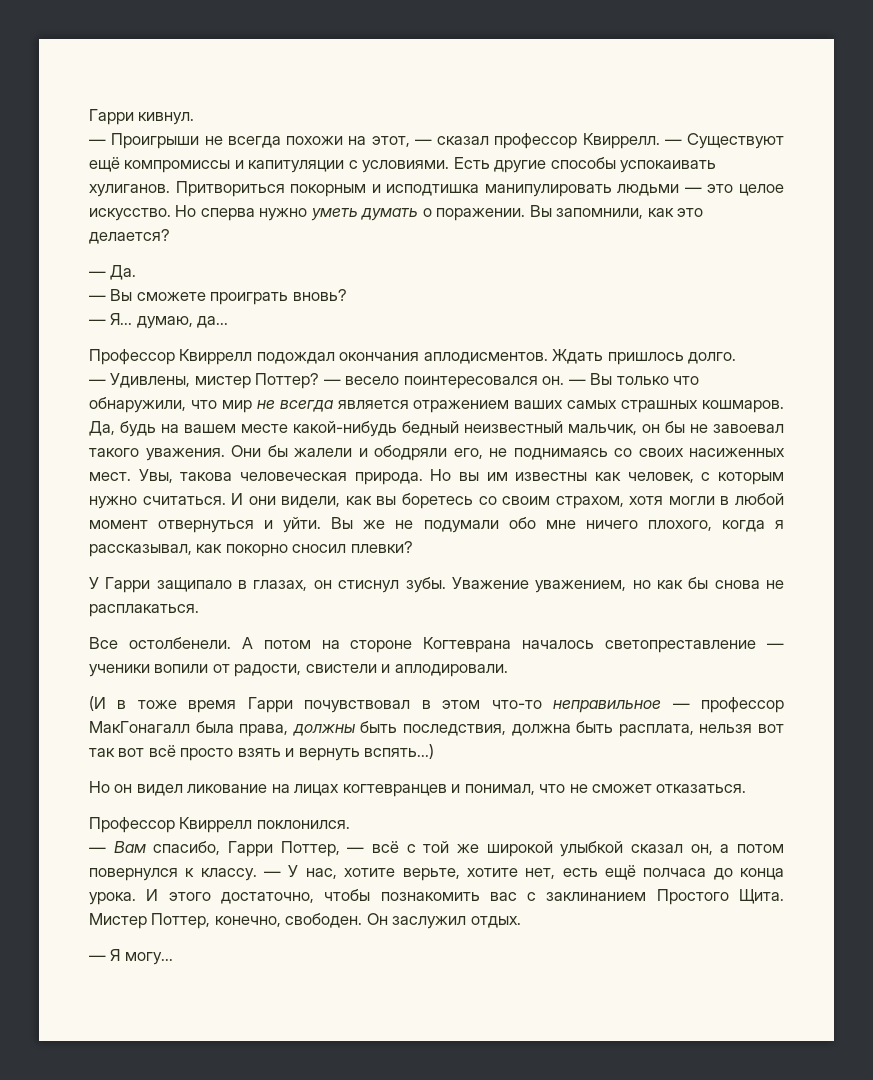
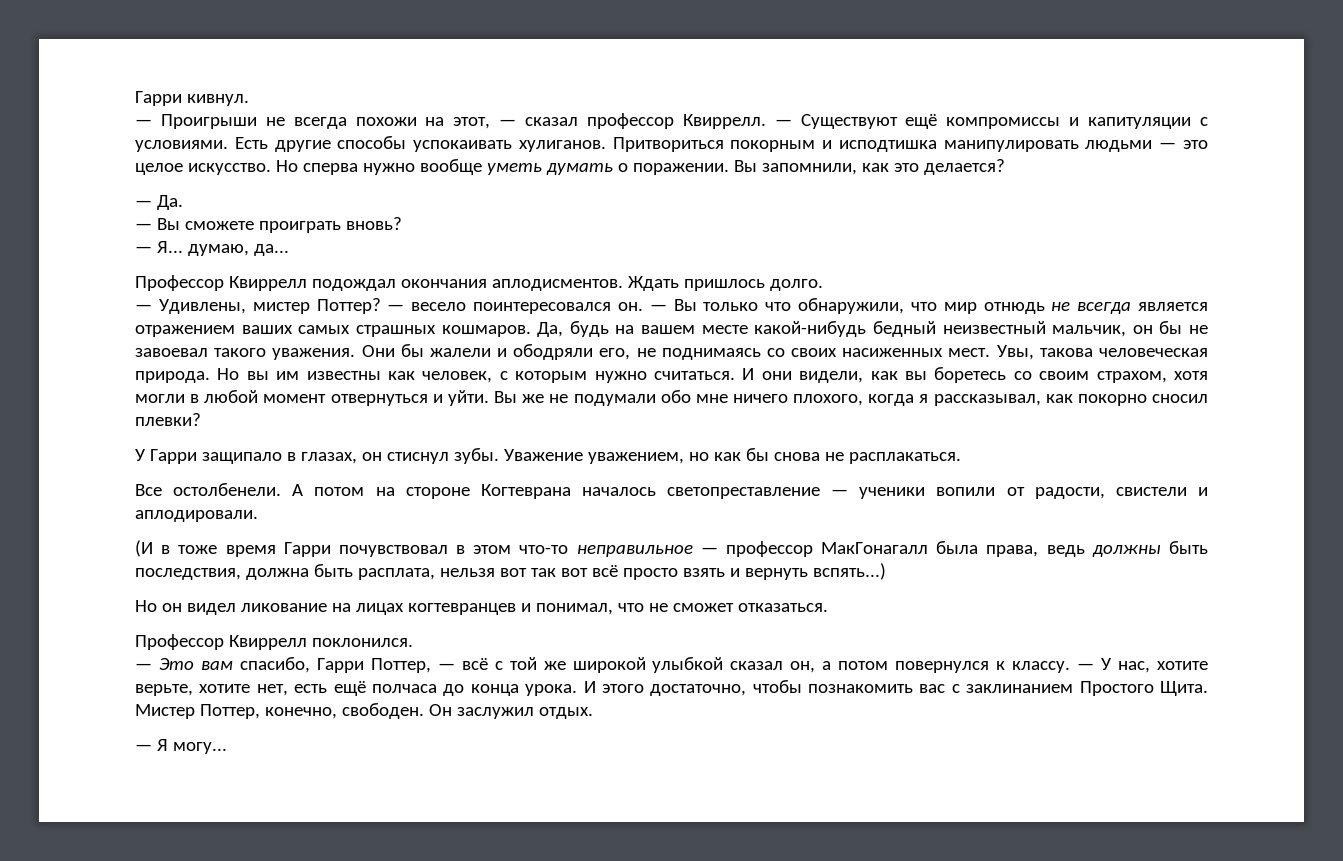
(308, 214) none -> [419,159,482,175] вообще
(252, 406) none -> [983,302,1045,314] отнюдь
(289, 730) none -> [1046,545,1085,557] ведь
[113,841,146,853] Вам -> [158,658,233,670] Это вам

